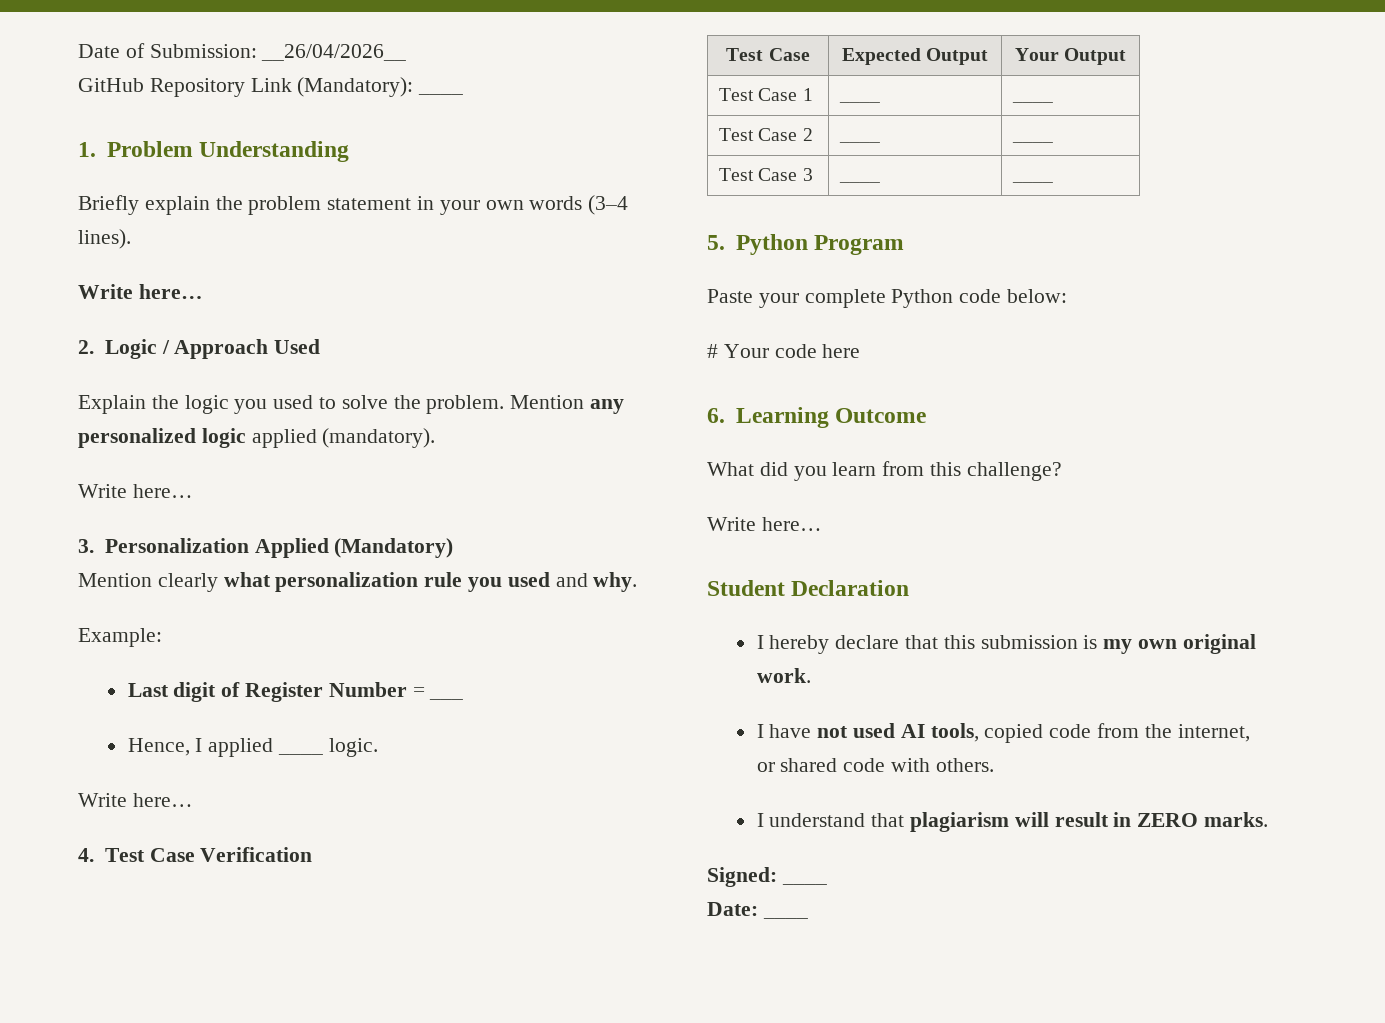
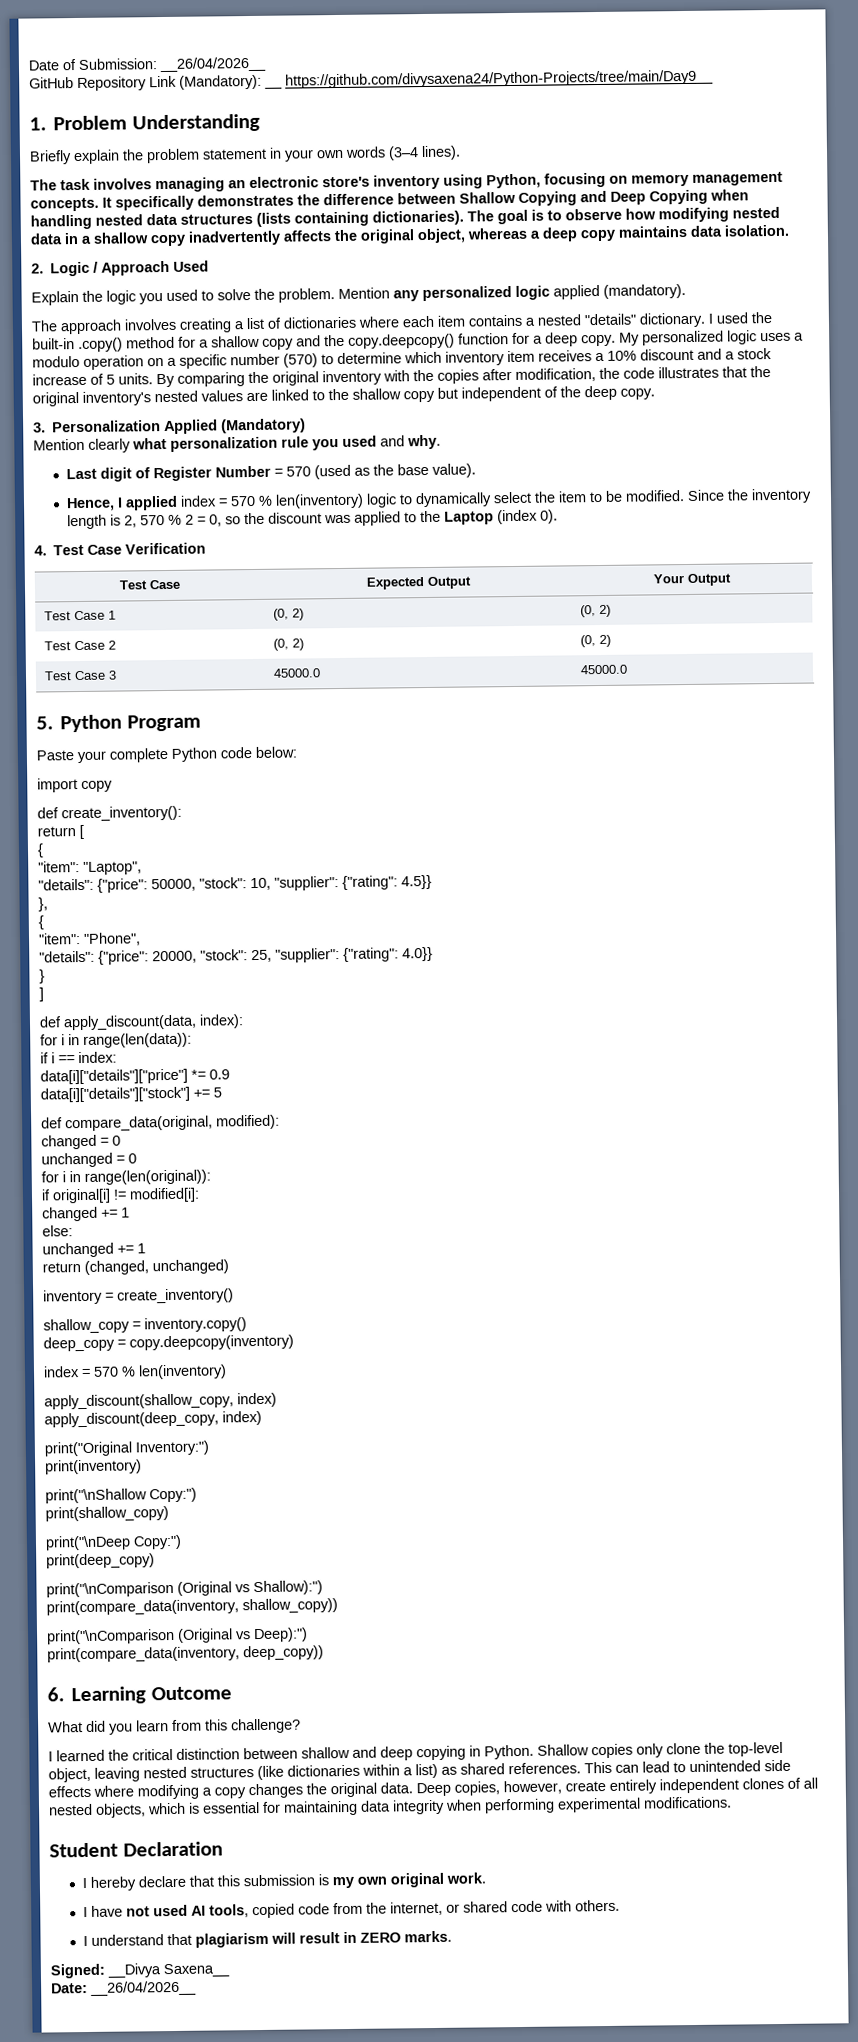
[418,92,464,95] ____ -> [264,69,714,89] __ https://github.com/divysaxena24/Python-Projects/tree/main/Day9__
[78,284,203,299] Write here… -> [30,171,783,193] [30,189,749,212] [30,206,780,230] [30,224,789,247] The task involves managing an electronic store's inventory using Python, focusing on memory management concepts. It specifically demonstrates the difference between Shallow Copying and Deep Copying when handling nested data structures (lists containing dictionaries). The goal is to observe how modifying nested data in a shallow copy inadvertently affects the original object, whereas a deep copy maintains data isolation.
[78,484,193,498] Write here… -> [31,312,772,335] [32,330,804,352] [32,348,772,370] [32,366,771,388] [32,385,655,407] The approach involves creating a list of dictionaries where each item contains a nested "details" dictionary. I used the built-in .copy() method for a shallow copy and the copy.deepcopy() function for a deep copy. My personalized logic uses a modulo operation on a specific number (570) to determine which inventory item receives a 10% discount and a stock increase of 5 units. By comparing the original inventory with the copies after modification, the code illustrates that the original inventory's nested values are linked to the shallow copy but independent of the deep copy.
[78,628,162,647] // Example: -> (441, 442) none
[429,697,464,700] [127,738,378,757] [78,793,193,807] ___ // Hence, I applied ____ logic. // Write here… -> [285,463,476,480] [65,488,812,512] [66,509,558,530] 570 (used as the base value). // Hence, I applied index = 570 % len(inventory) logic to dynamically select the item to be modified. Since the inventory length is 2, 570 % 2 = 0, so the discount was applied to the Laptop (index 0).
[839,101,881,103] [1012,101,1054,103] ____ | ____ -> [273,608,305,621] [580,604,612,618] (0, 2) | (0, 2)
[839,141,881,143] [1012,141,1054,143] ____ | ____ -> [273,638,305,651] [580,634,612,648] (0, 2) | (0, 2)
[839,181,881,183] [1012,181,1054,183] ____ | ____ -> [273,668,322,678] [580,664,629,675] 45000.0 | 45000.0
[707,344,861,358] # Your code here -> [37,778,113,793] [37,805,182,822] [37,824,84,840] [37,843,44,858] [38,861,142,875] [38,874,432,893] [38,897,48,912] [38,915,44,930] [38,932,141,946] [39,946,433,965] [39,969,45,984] [39,987,44,1002] [39,1014,244,1031] [40,1032,192,1048] [40,1051,117,1064] [40,1068,230,1085] [40,1086,222,1103] [41,1114,280,1132] [41,1134,121,1150] [41,1152,137,1168] [41,1169,211,1185] [41,1187,200,1204] [42,1206,130,1222] [42,1225,73,1237] [42,1242,146,1258] [42,1259,229,1275] [43,1288,234,1305] [43,1317,247,1334] [43,1334,294,1352] [43,1364,227,1380] [44,1392,277,1410] [44,1410,262,1428] [44,1440,209,1457] [45,1459,142,1475] [45,1487,197,1504] [45,1506,169,1522] [45,1534,182,1551] [46,1553,155,1569] [46,1580,323,1598] [46,1598,338,1616] [46,1627,308,1645] [47,1645,324,1663] import copy // def create_inventory(): // return [ // { // "item": "Laptop", // "details": {"price": 50000, "stock": 10, "supplier": {"rating": 4.5}} // }, // { // "item": "Phone", // "details": {"price": 20000, "stock": 25, "supplier": {"rating": 4.0}} // } // ] // def apply_discount(data, index): // for i in range(len(data)): // if i == index: // data[i]["details"]["price"] *= 0.9 // data[i]["details"]["stock"] += 5 // def compare_data(original, modified): // changed = 0 // unchanged = 0 // for i in range(len(original)): // if original[i] != modified[i]: // changed += 1 // else: // unchanged += 1 // return (changed, unchanged) // inventory = create_inventory() // shallow_copy = inventory.copy() // deep_copy = copy.deepcopy(inventory) // index = 570 % len(inventory) // apply_discount(shallow_copy, index) // apply_discount(deep_copy, index) // print("Original Inventory:") // print(inventory) // print("\nShallow Copy:") // print(shallow_copy) // print("\nDeep Copy:") // print(deep_copy) // print("\nComparison (Original vs Shallow):") // print(compare_data(inventory, shallow_copy)) // print("\nComparison (Original vs Deep):") // print(compare_data(inventory, deep_copy))
[707,517,822,531] Write here… -> [48,1741,783,1762] [48,1759,791,1783] [48,1777,818,1800] [48,1796,732,1818] I learned the critical distinction between shallow and deep copying in Python. Shallow copies only clone the top-level object, leaving nested structures (like dictionaries within a list) as shared references. This can lead to unintended side effects where modifying a copy changes the original data. Deep copies, however, create entirely independent clones of all nested objects, which is essential for maintaining data integrity when performing experimental modifications.
[781,882,827,885] ____ -> [107,1963,230,1978] __Divya Saxena__
[762,916,808,919] ____ -> [90,1980,197,1996] __26/04/2026__

